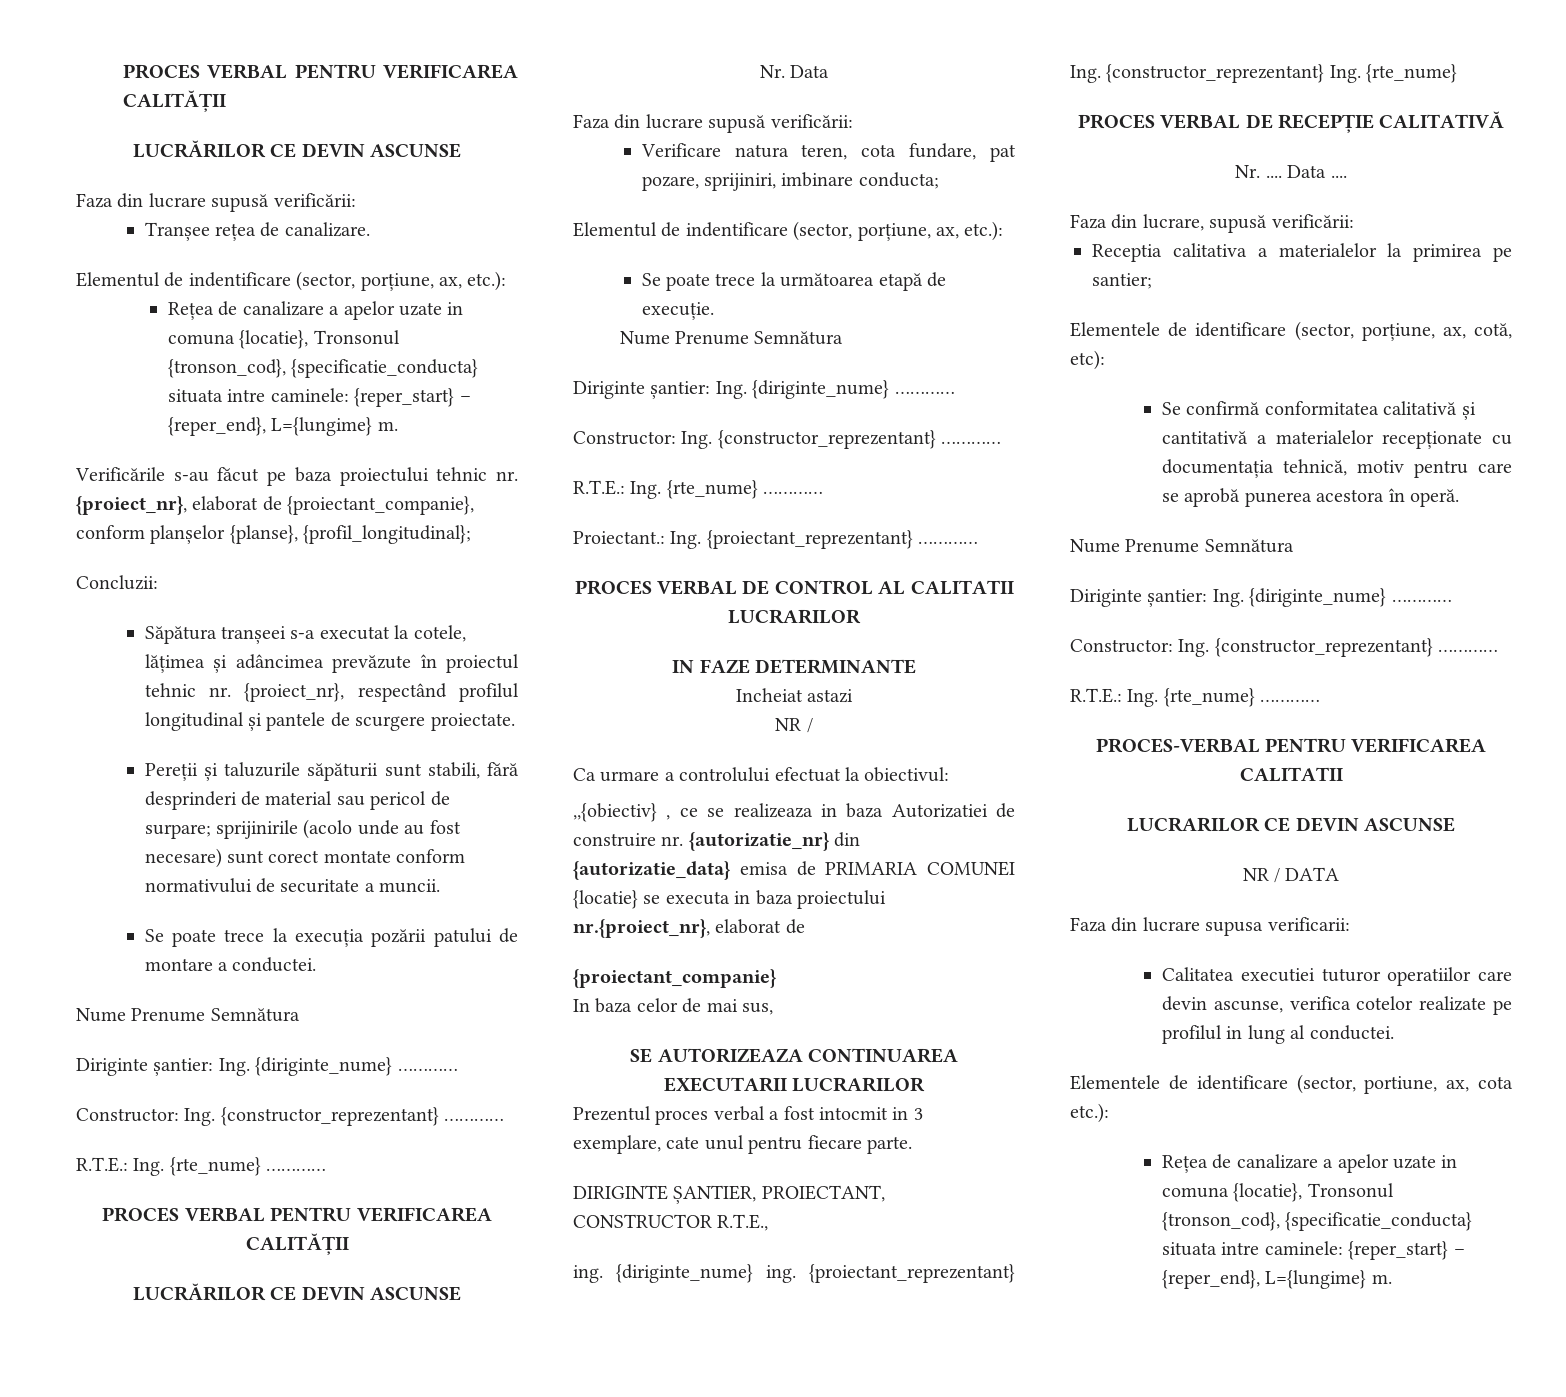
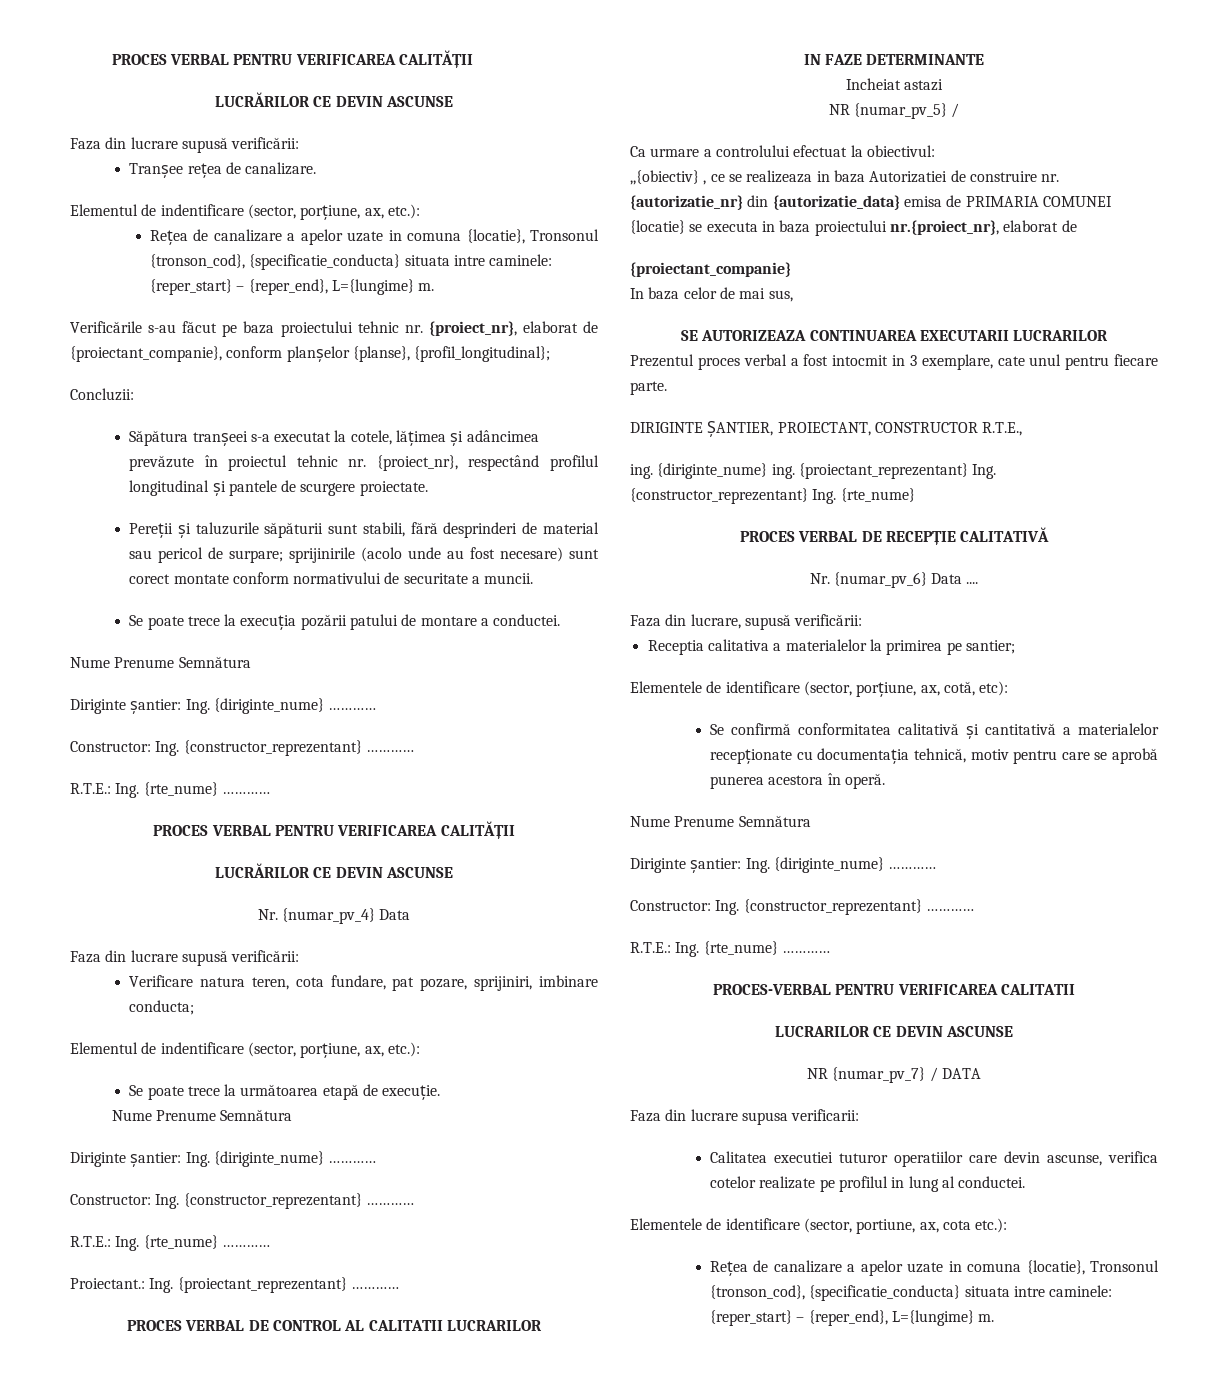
(785, 71) none -> [282,908,375,924] {numar_pv_4}
(802, 724) none -> [854,103,947,119] {numar_pv_5}
[1265,175,1282,178] .... -> [833,572,927,588] {numar_pv_6}
(1269, 874) none -> [832,1067,926,1083] {numar_pv_7}

